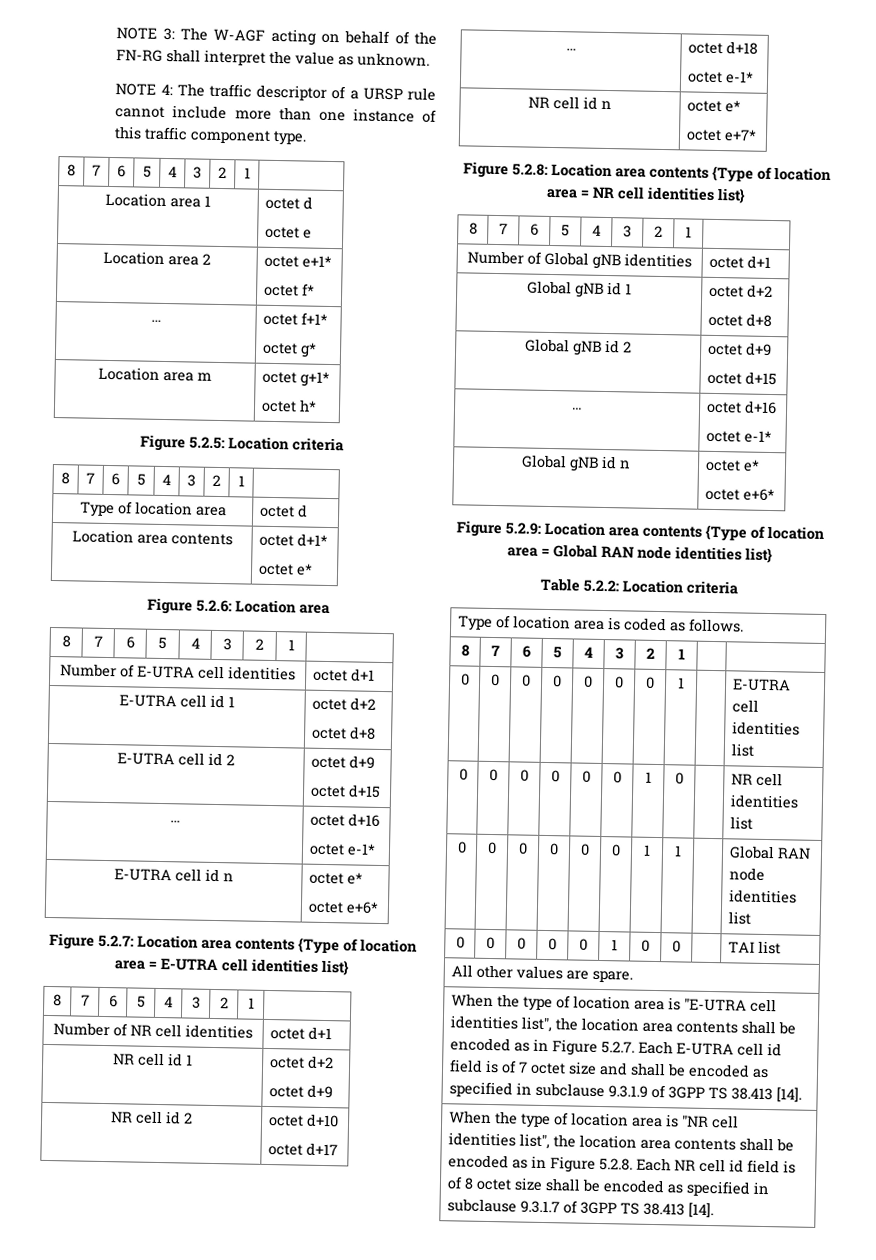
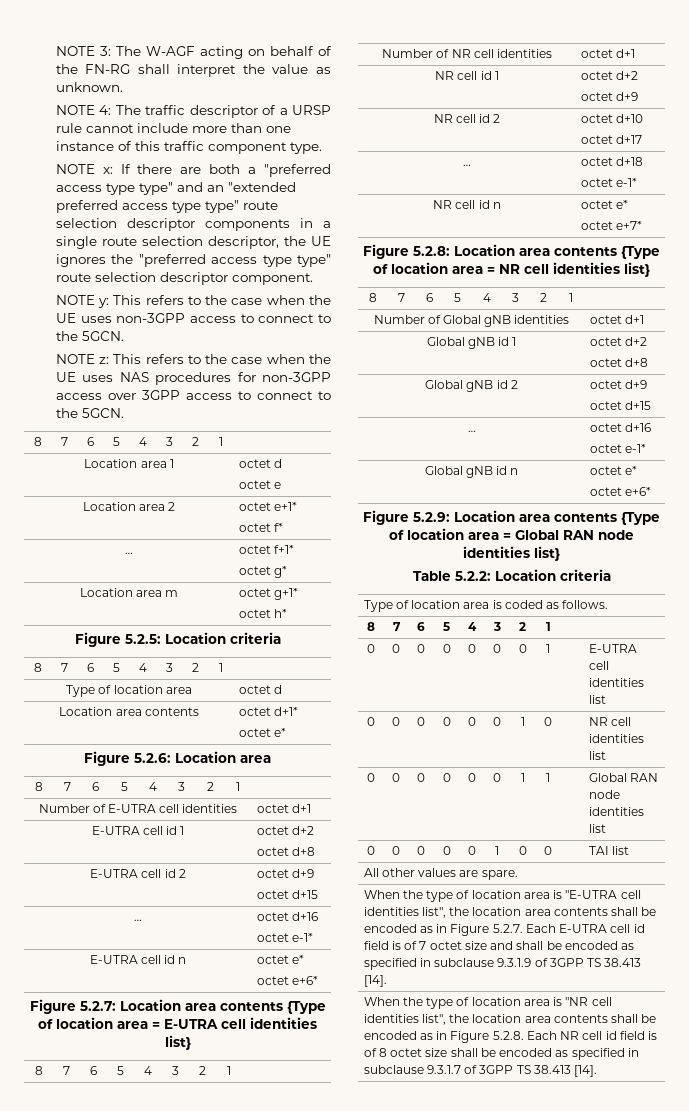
(308, 138) none -> [55,164,331,177] [55,182,296,195] [55,200,278,213] [55,218,331,231] [55,236,331,249] [55,254,331,267] [55,272,313,285] [55,295,331,308] [55,313,331,323] [55,331,124,341] [55,354,331,364] [55,372,331,385] [55,390,331,400] [55,408,124,418] // NOTE x: If there are both a "preferred access type type" and an "extended preferred access type type" route selection descriptor components in a single route selection descriptor, the UE ignores the "preferred access type type" route selection descriptor component. // NOTE y: This refers to the case when the UE uses non-3GPP access to connect to the 5GCN. // NOTE z: This refers to the case when the UE uses NAS procedures for non-3GPP access over 3GPP access to connect to the 5GCN.

